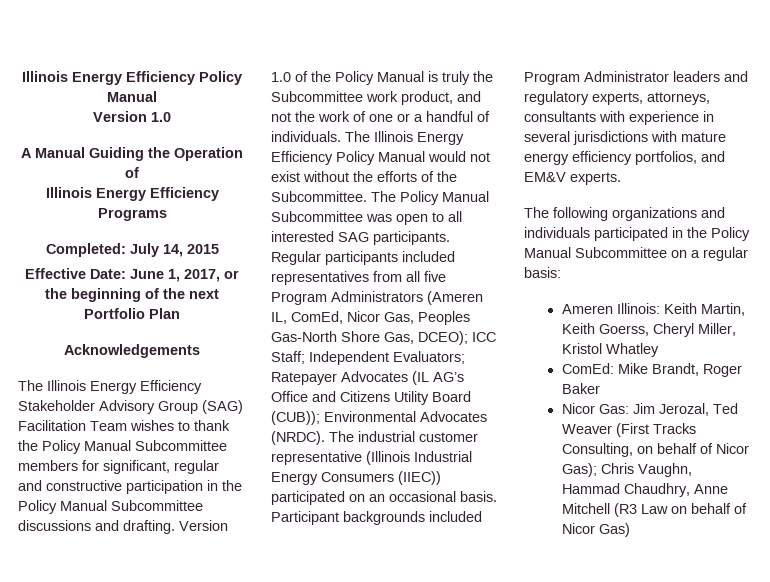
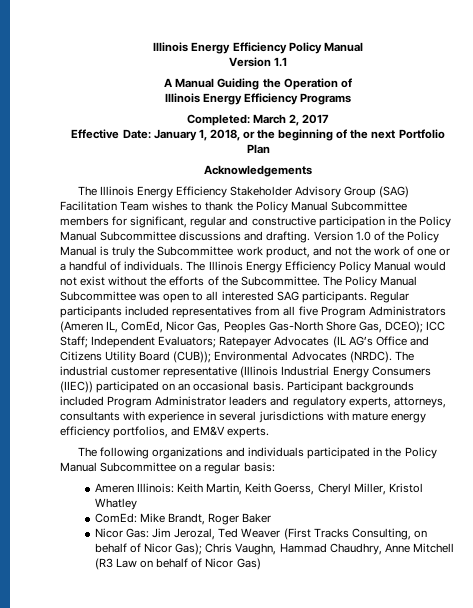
[151,112,171,122] 1.0 -> [274,57,288,67] 1.1
[129,243,219,257] July 14, 2015 -> [252,114,330,126] March 2, 2017
[130,269,220,282] June 1, 2017, -> [153,129,240,141] January 1, 2018,

